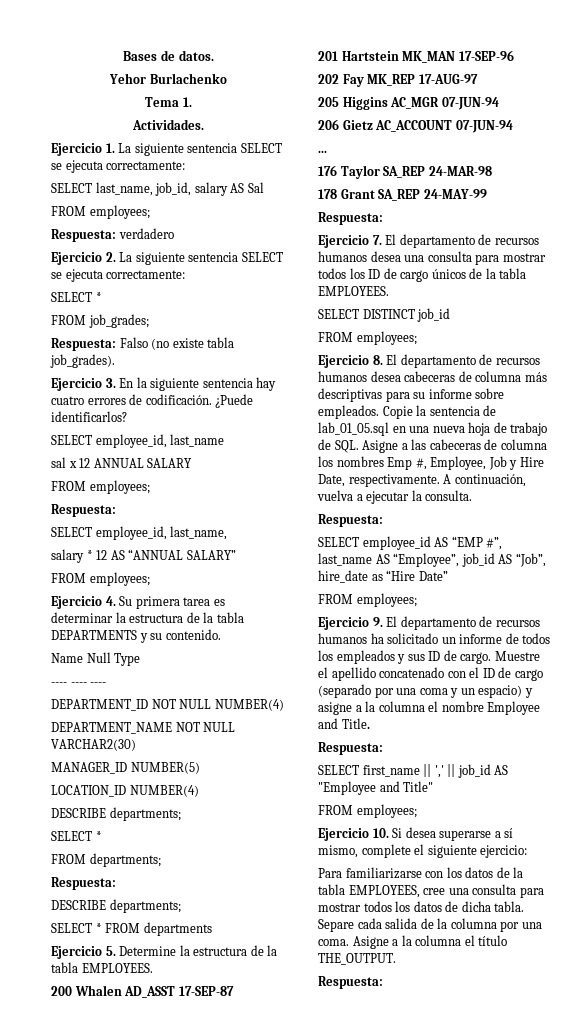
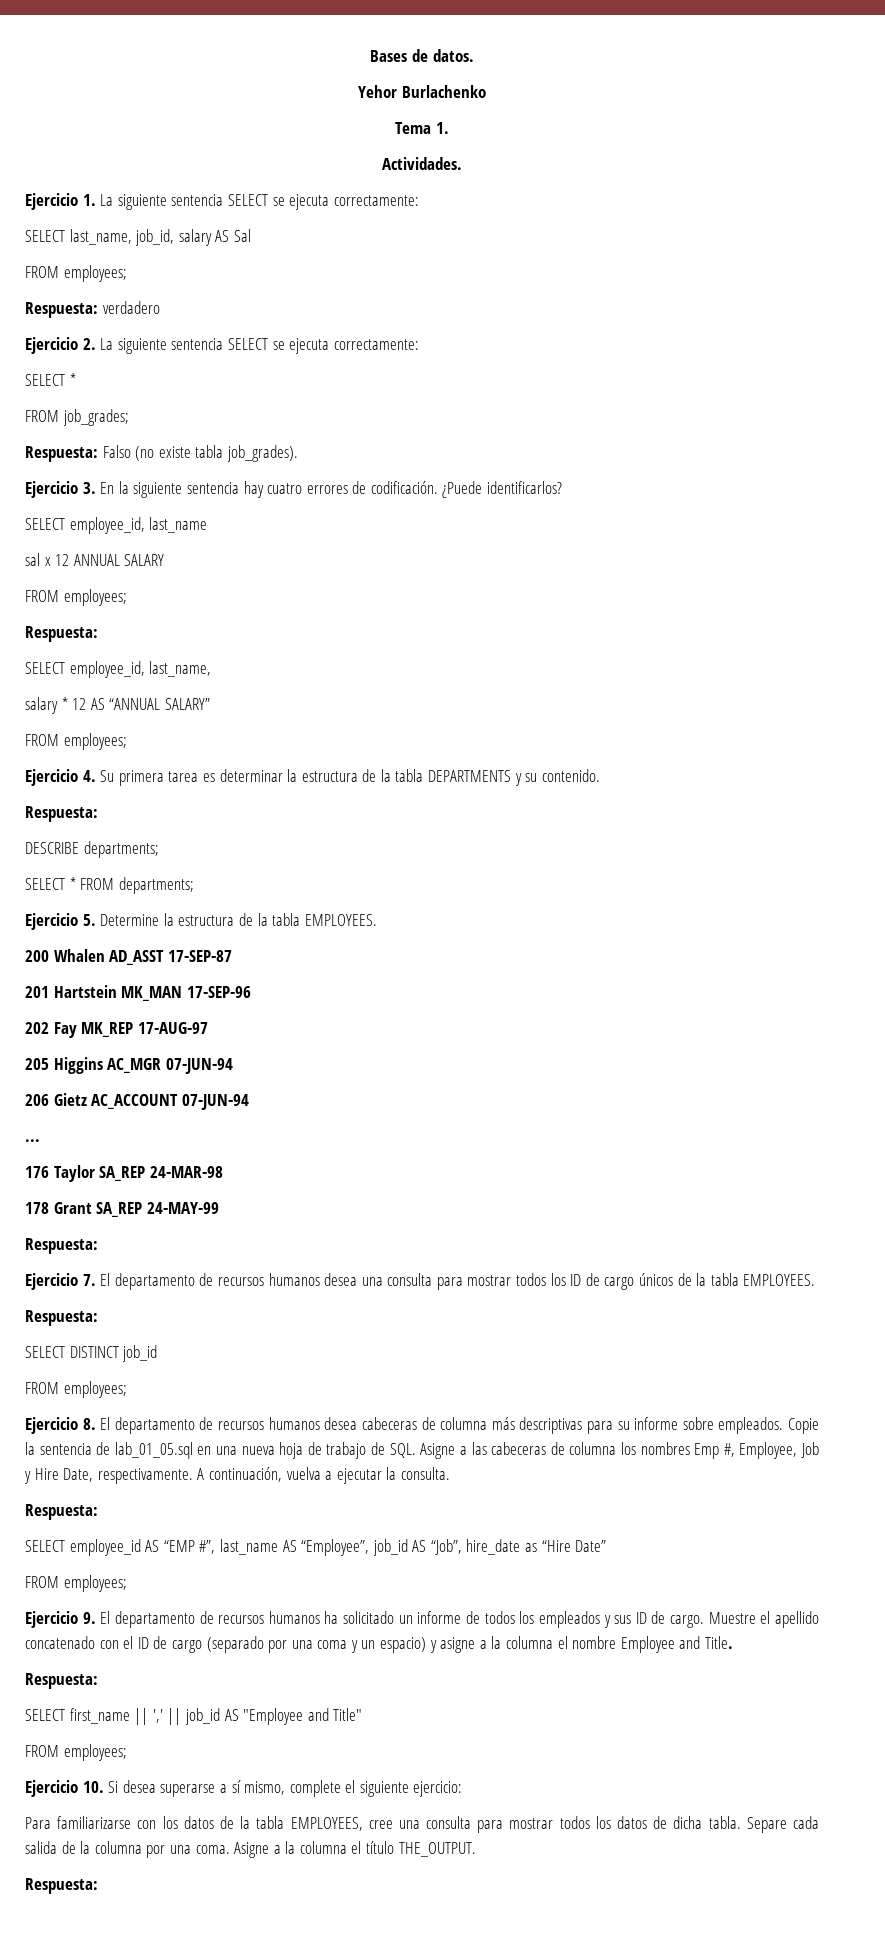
[51,652,141,666] [51,682,107,686] [51,699,284,711] [51,722,236,734] [51,739,136,751] [51,762,200,774] [51,785,199,797] [51,807,181,821] [51,831,102,841] [51,853,161,867] // Name Null Type // ---- ---- ---- // DEPARTMENT_ID NOT NULL NUMBER(4) // DEPARTMENT_NAME NOT NULL VARCHAR2(30) // MANAGER_ID NUMBER(5) // LOCATION_ID NUMBER(4) // DESCRIBE departments; // SELECT * // FROM departments; -> (600, 775) none
[143,922,212,936] departments -> [118,877,194,894] departments;
(389, 291) none -> [25,1310,98,1326] // Respuesta:

